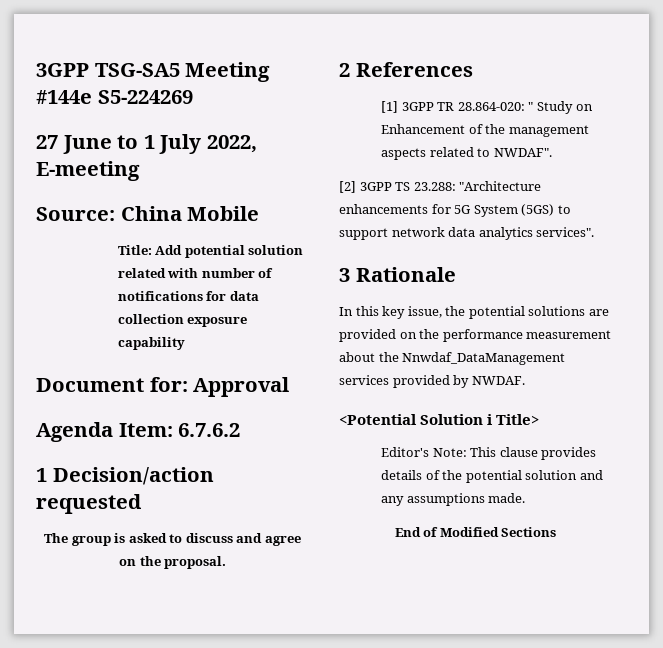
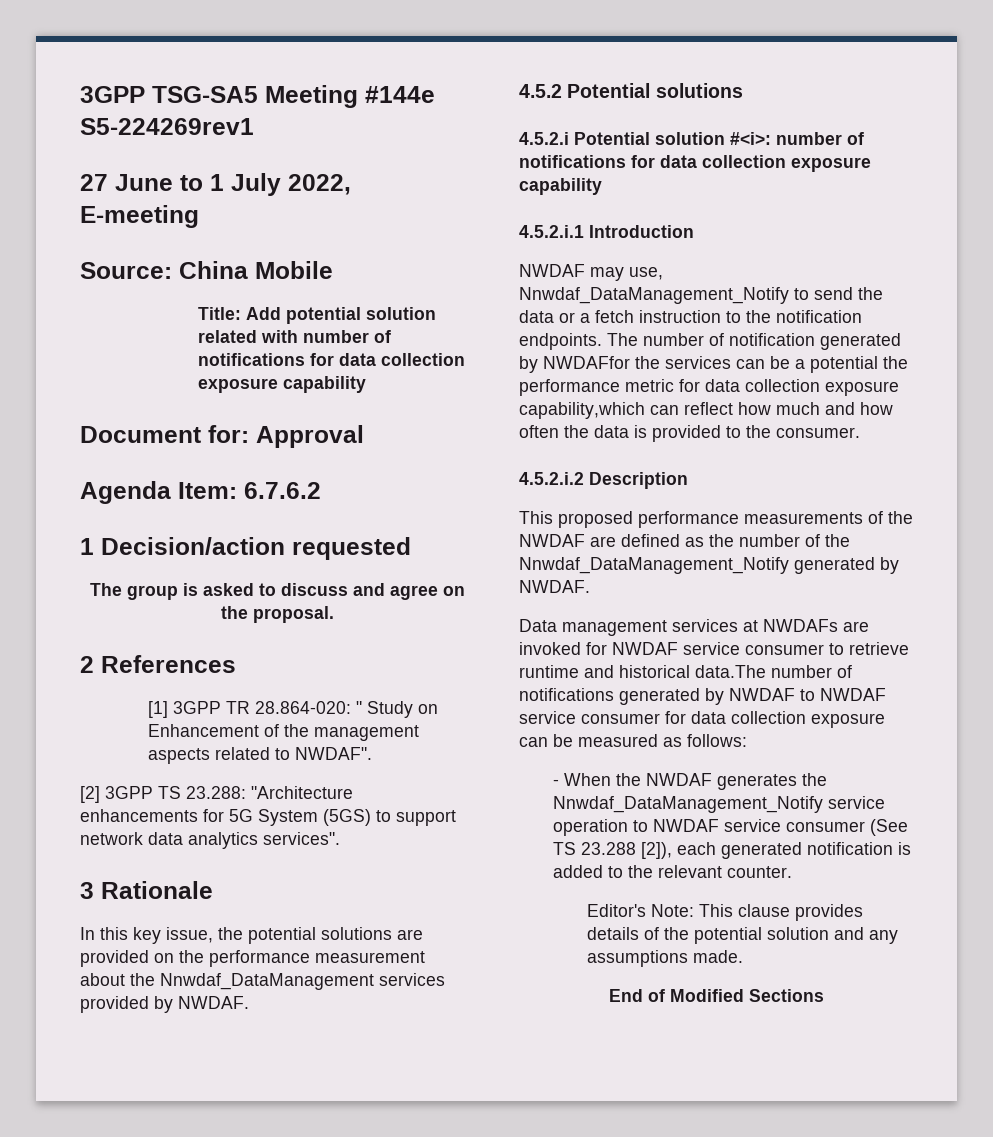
[97,90,193,104] S5-224269 -> [80,118,254,135] S5-224269rev1
[339,414,540,425] <Potential Solution i Title> -> [519,83,743,98] [519,132,864,145] [519,155,871,172] [519,178,602,195] [519,225,694,238] [519,264,663,281] [519,287,883,304] [519,310,862,323] [519,333,901,350] [519,356,908,373] [519,379,899,396] [519,402,893,419] [519,425,860,442] [519,472,688,489] [519,511,913,528] [519,534,850,547] [519,557,899,574] [519,580,590,593] [519,619,869,636] [519,642,909,655] [519,665,852,678] [519,688,886,705] [519,711,885,728] [519,734,747,747] [553,773,828,790] [553,796,886,813] [553,819,909,836] [553,842,912,859] [553,865,793,878] 4.5.2 Potential solutions // 4.5.2.i Potential solution #<i>: number of notifications for data collection exposure capability // 4.5.2.i.1 Introduction // NWDAF may use, Nnwdaf_DataManagement_Notify to send the data or a fetch instruction to the notification endpoints. The number of notification generated by NWDAFfor the services can be a potential the performance metric for data collection exposure capability,which can reflect how much and how often the data is provided to the consumer. // 4.5.2.i.2 Description // This proposed performance measurements of the NWDAF are defined as the number of the Nnwdaf_DataManagement_Notify generated by NWDAF. // Data management services at NWDAFs are invoked for NWDAF service consumer to retrieve runtime and historical data.The number of notifications generated by NWDAF to NWDAF service consumer for data collection exposure can be measured as follows: // - When the NWDAF generates the Nnwdaf_DataManagement_Notify service operation to NWDAF service consumer (See TS 23.288 [2]), each generated notification is added to the relevant counter.

